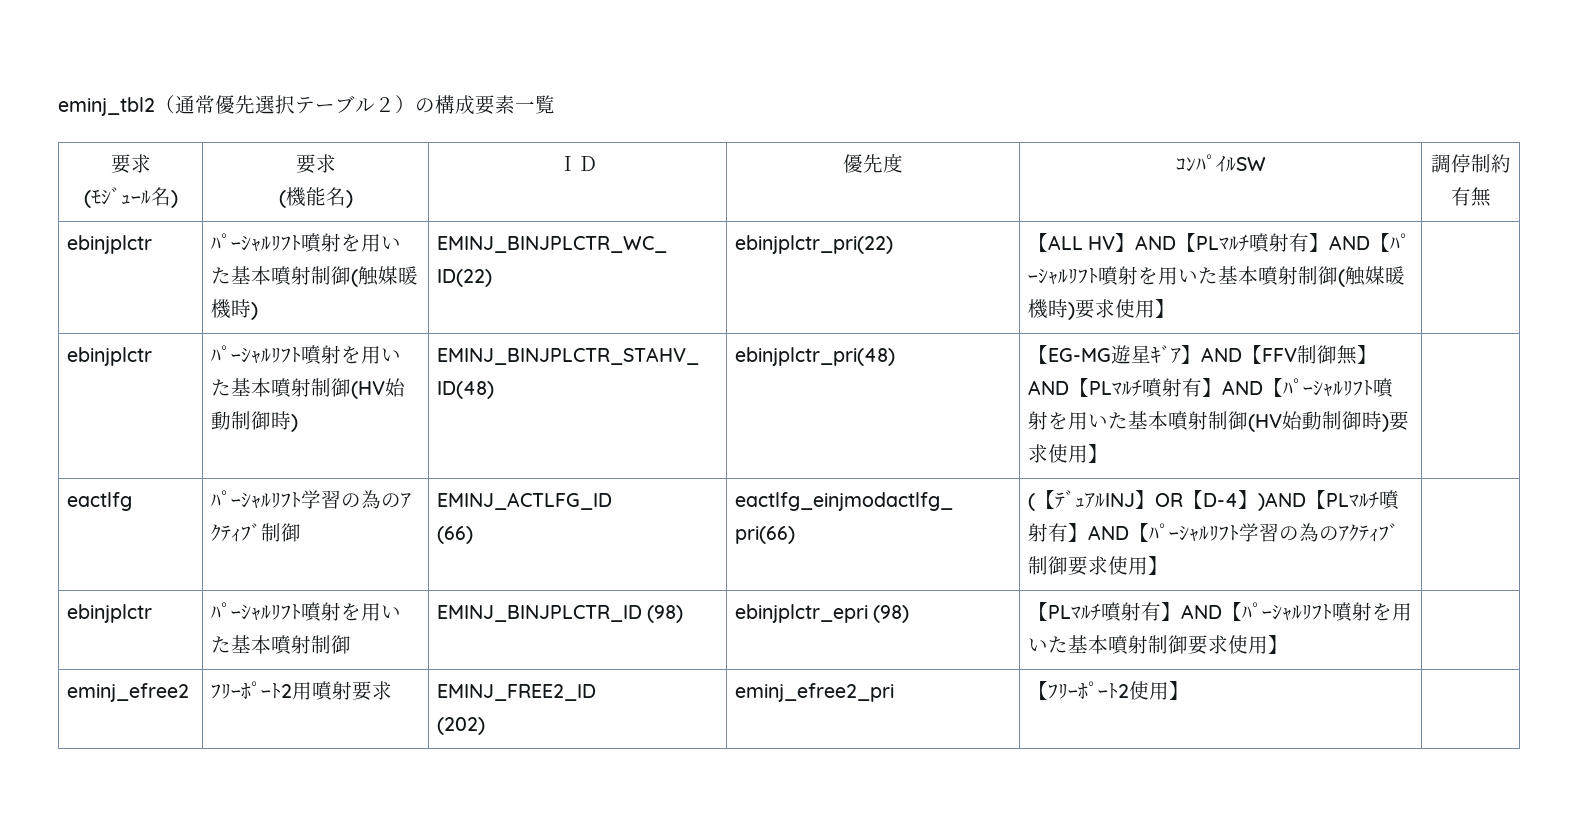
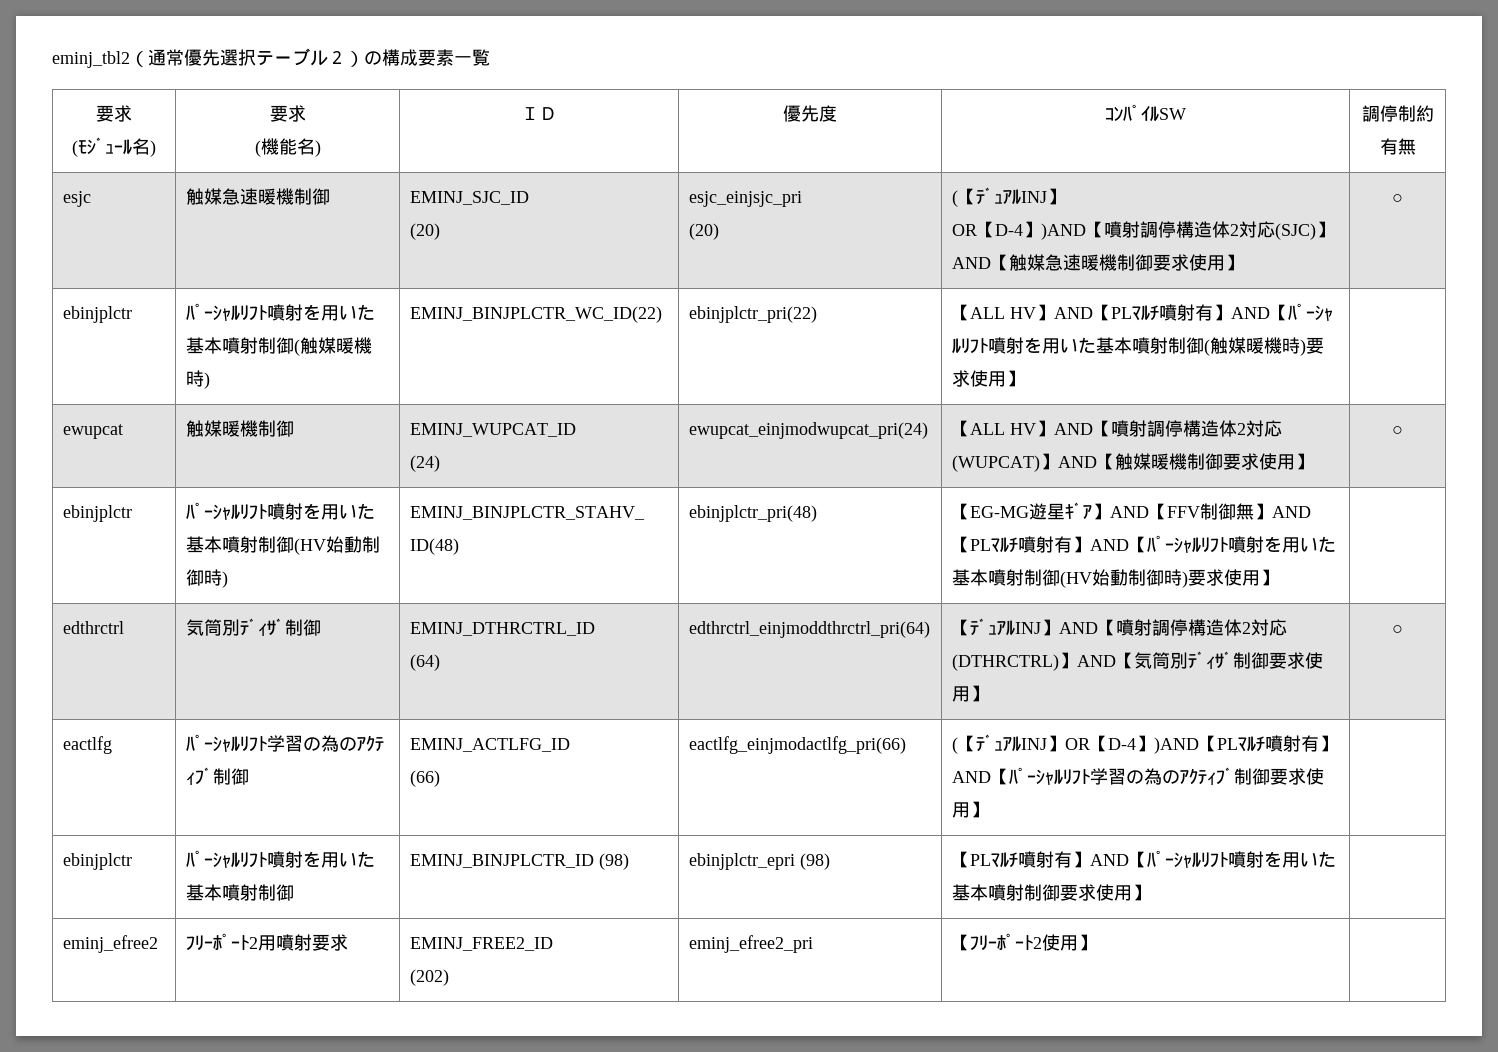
(1491, 197) none -> [62,191,91,207] [185,188,330,205] [409,191,529,205] [409,223,440,240] [688,191,802,207] [688,223,719,240] [951,187,1065,207] [951,221,1334,240] [951,254,1243,271] [1392,194,1403,203] // esjc | 触媒急速暖機制御 | EMINJ_SJC_ID // (20) | esjc_einjsjc_pri // (20) | (【ﾃﾞｭｱﾙINJ】 // OR【D-4】)AND【噴射調停構造体2対応(SJC)】AND【触媒急速暖機制御要求使用】 | ○
(1176, 308) none -> [62,424,123,439] [185,420,294,437] [409,423,576,437] [409,455,440,472] [688,422,928,439] [951,420,1282,437] [951,453,1313,472] [1392,426,1403,435] // ewupcat | 触媒暖機制御 | EMINJ_WUPCAT_ID // (24) | ewupcat_einjmodwupcat_pri(24) | 【ALL HV】AND【噴射調停構造体2対応(WUPCAT)】AND【触媒暖機制御要求使用】 | ○
(1109, 453) none -> [62,621,124,634] [185,618,321,637] [409,622,595,636] [409,654,440,671] [688,621,930,638] [951,618,1287,636] [951,651,1323,671] [951,685,988,702] [1392,625,1403,634] // edthrctrl | 気筒別ﾃﾞｨｻﾞ制御 | EMINJ_DTHRCTRL_ID // (64) | edthrctrl_einjmoddthrctrl_pri(64) | 【ﾃﾞｭｱﾙINJ】AND【噴射調停構造体2対応(DTHRCTRL)】AND【気筒別ﾃﾞｨｻﾞ制御要求使用】 | ○

